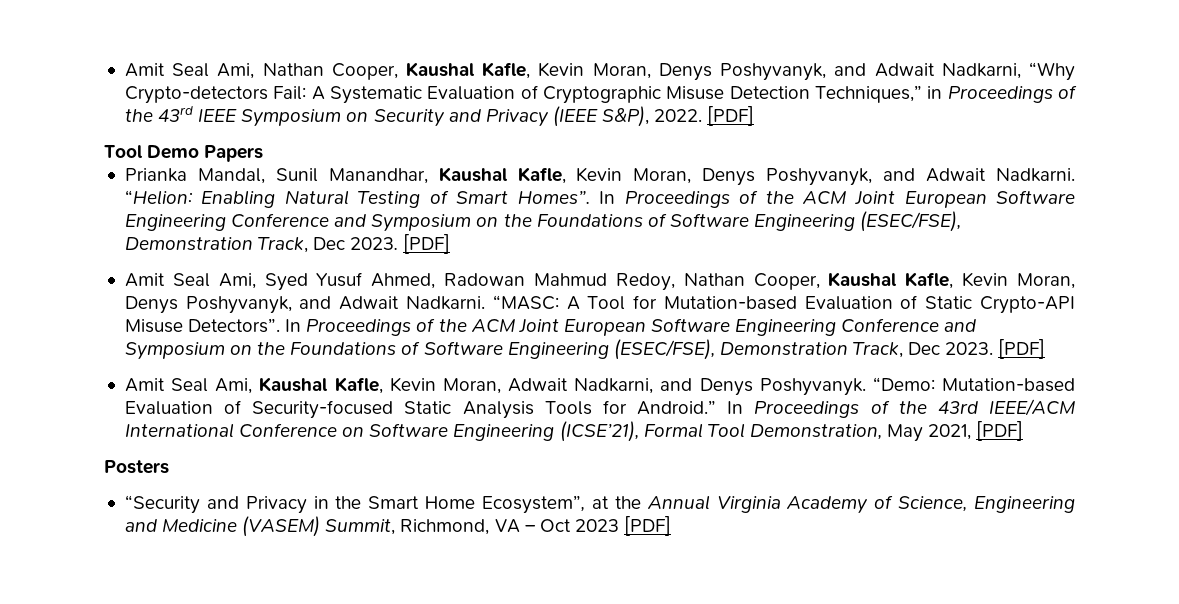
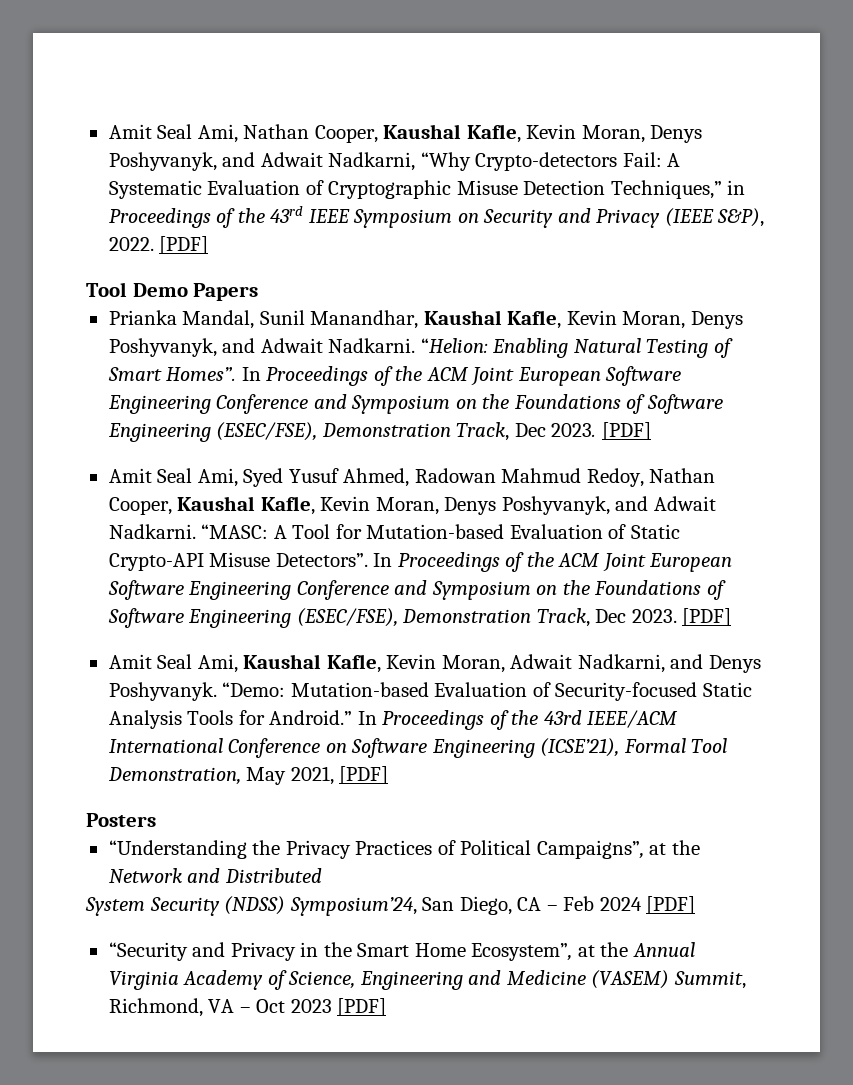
(169, 467) none -> [108,840,700,859] [108,868,322,883] [85,896,696,916] // “Understanding the Privacy Practices of Political Campaigns”, at the Network and Distributed // System Security (NDSS) Symposium’24, San Diego, CA – Feb 2024 [PDF]

